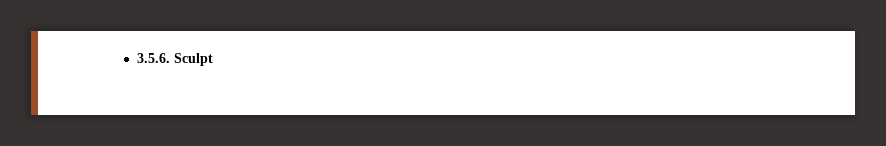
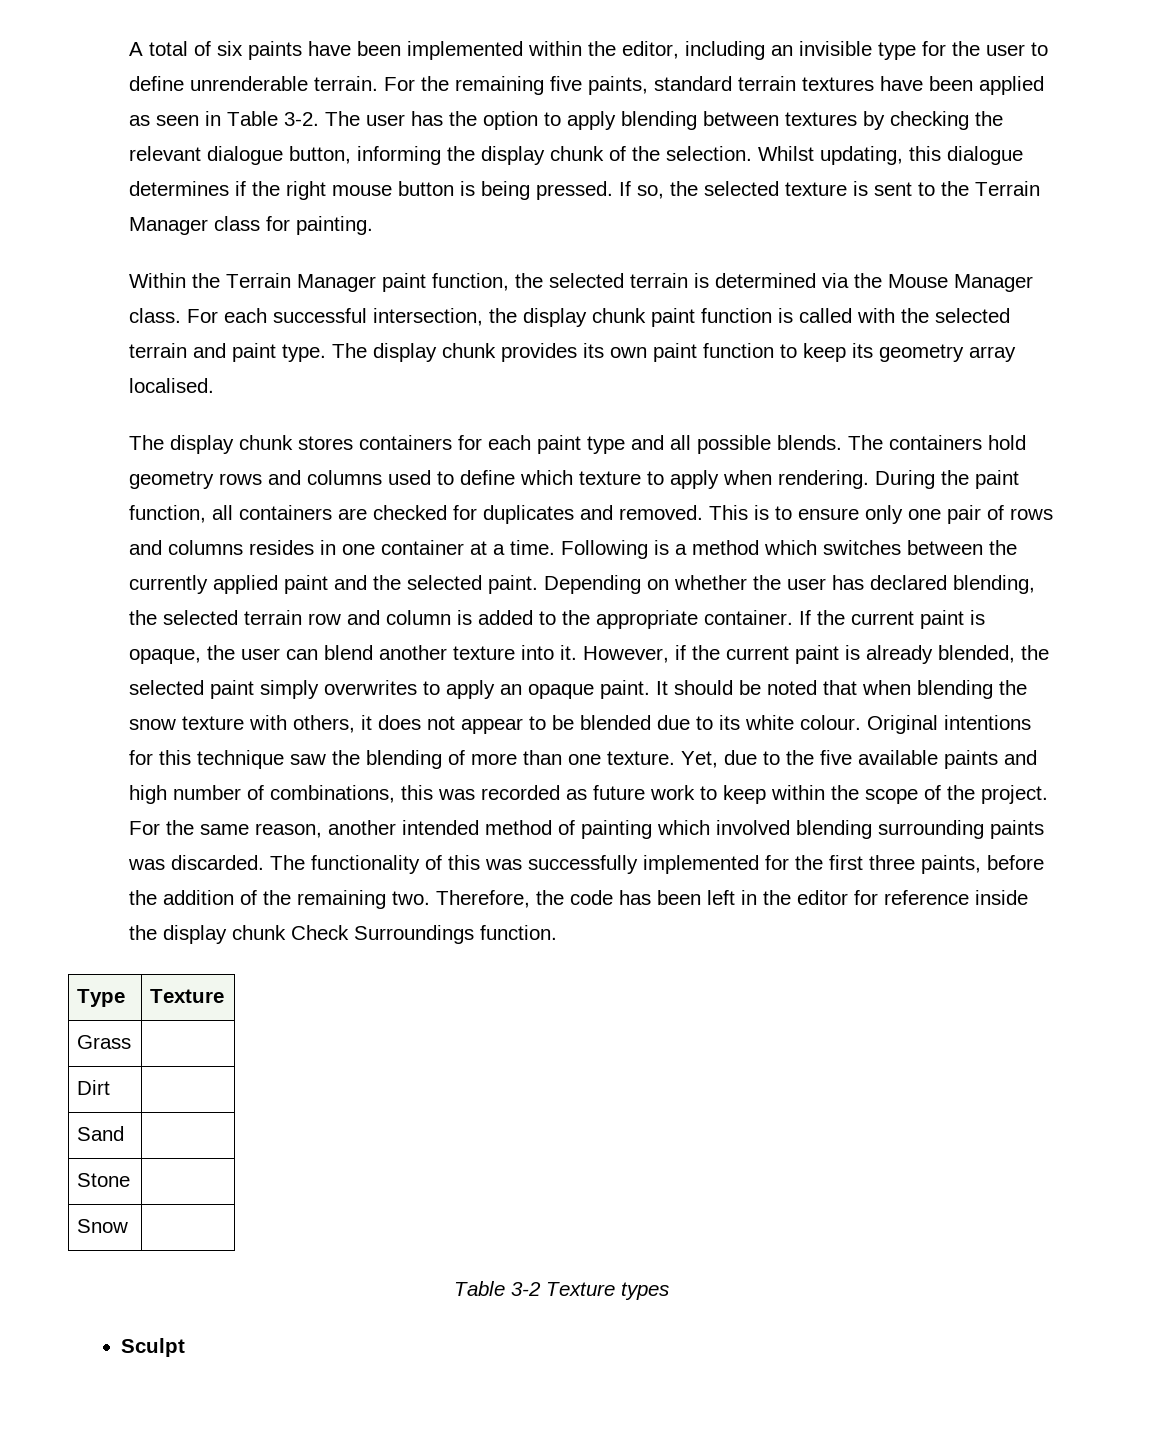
[137,53,171,63] 3.5.6. -> [129,41,1049,60] [129,76,1045,95] [129,111,1004,130] [129,146,1024,165] [129,181,1041,200] [129,216,374,235] [129,273,1034,292] [129,308,1011,327] [129,343,1017,362] [129,378,215,393] [129,435,1027,454] [129,470,1020,489] [129,505,1054,524] [129,540,1018,559] [129,575,1036,594] [129,610,986,629] [129,645,1050,664] [129,680,1028,699] [129,715,1032,734] [129,750,1038,769] [129,785,1049,804] [129,820,1045,839] [128,855,1045,874] [129,890,1029,909] [129,925,558,944] [77,989,126,1007] [150,989,225,1003] [77,1035,132,1049] [77,1080,111,1095] [77,1126,125,1141] [77,1173,131,1187] [77,1219,129,1233] [454,1281,669,1300] A total of six paints have been implemented within the editor, including an invisible type for the user to define unrenderable terrain. For the remaining five paints, standard terrain textures have been applied as seen in Table 3-2. The user has the option to apply blending between textures by checking the relevant dialogue button, informing the display chunk of the selection. Whilst updating, this dialogue determines if the right mouse button is being pressed. If so, the selected texture is sent to the Terrain Manager class for painting. // Within the Terrain Manager paint function, the selected terrain is determined via the Mouse Manager class. For each successful intersection, the display chunk paint function is called with the selected terrain and paint type. The display chunk provides its own paint function to keep its geometry array localised. // The display chunk stores containers for each paint type and all possible blends. The containers hold geometry rows and columns used to define which texture to apply when rendering. During the paint function, all containers are checked for duplicates and removed. This is to ensure only one pair of rows and columns resides in one container at a time. Following is a method which switches between the currently applied paint and the selected paint. Depending on whether the user has declared blending, the selected terrain row and column is added to the appropriate container. If the current paint is opaque, the user can blend another texture into it. However, if the current paint is already blended, the selected paint simply overwrites to apply an opaque paint. It should be noted that when blending the snow texture with others, it does not appear to be blended due to its white colour. Original intentions for this technique saw the blending of more than one texture. Yet, due to the five available paints and high number of combinations, this was recorded as future work to keep within the scope of the project. For the same reason, another intended method of painting which involved blending surrounding paints was discarded. The functionality of this was successfully implemented for the first three paints, before the addition of the remaining two. Therefore, the code has been left in the editor for reference inside the display chunk Check Surroundings function. // Type | Texture // Grass | // Dirt | // Sand | // Stone | // Snow | // Table 3-2 Texture types //

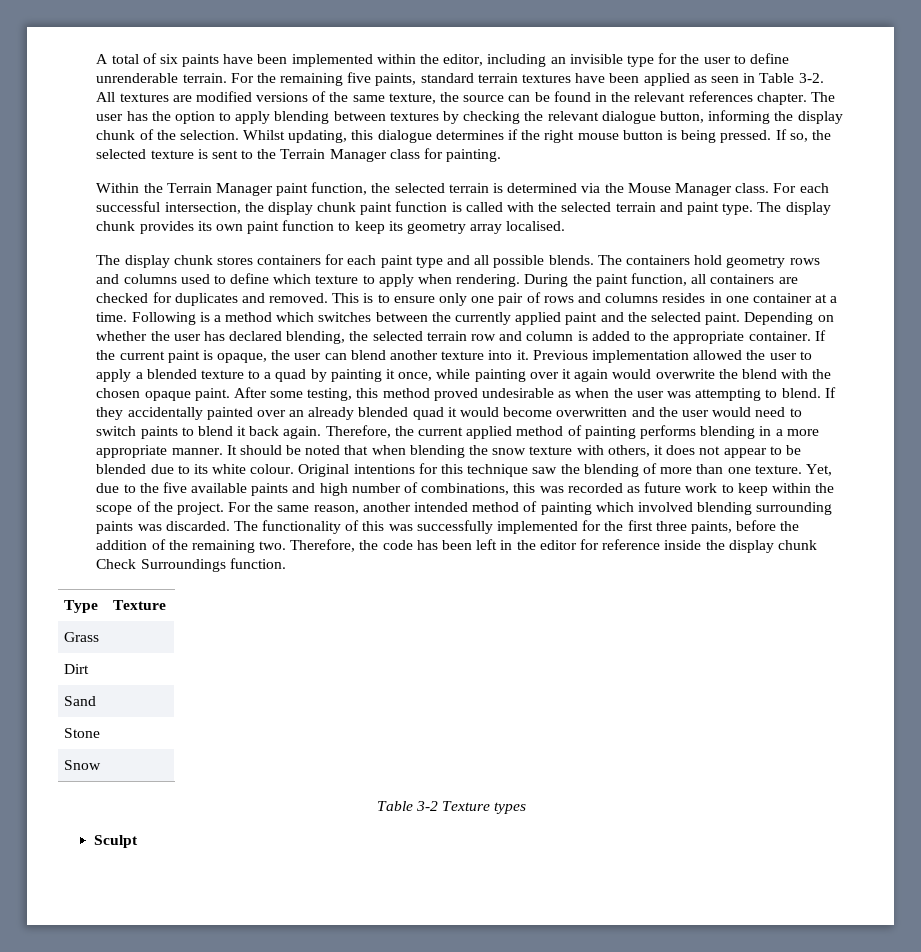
(320, 119) none -> [96,91,807,105] All textures are modified versions of the same texture, the source can be found in the relevant references chapter.
[583,645,1050,664] [129,680,651,699] However, if the current paint is already blended, the selected paint simply overwrites to apply an opaque paint. -> [532,350,812,363] [96,369,832,382] [96,387,836,401] [96,407,802,420] [96,425,819,439] [96,445,223,458] Previous implementation allowed the user to apply a blended texture to a quad by painting it once, while painting over it again would overwrite the blend with the chosen opaque paint. After some testing, this method proved undesirable as when the user was attempting to blend. If they accidentally painted over an already blended quad it would become overwritten and the user would need to switch paints to blend it back again. Therefore, the current applied method of painting performs blending in a more appropriate manner.

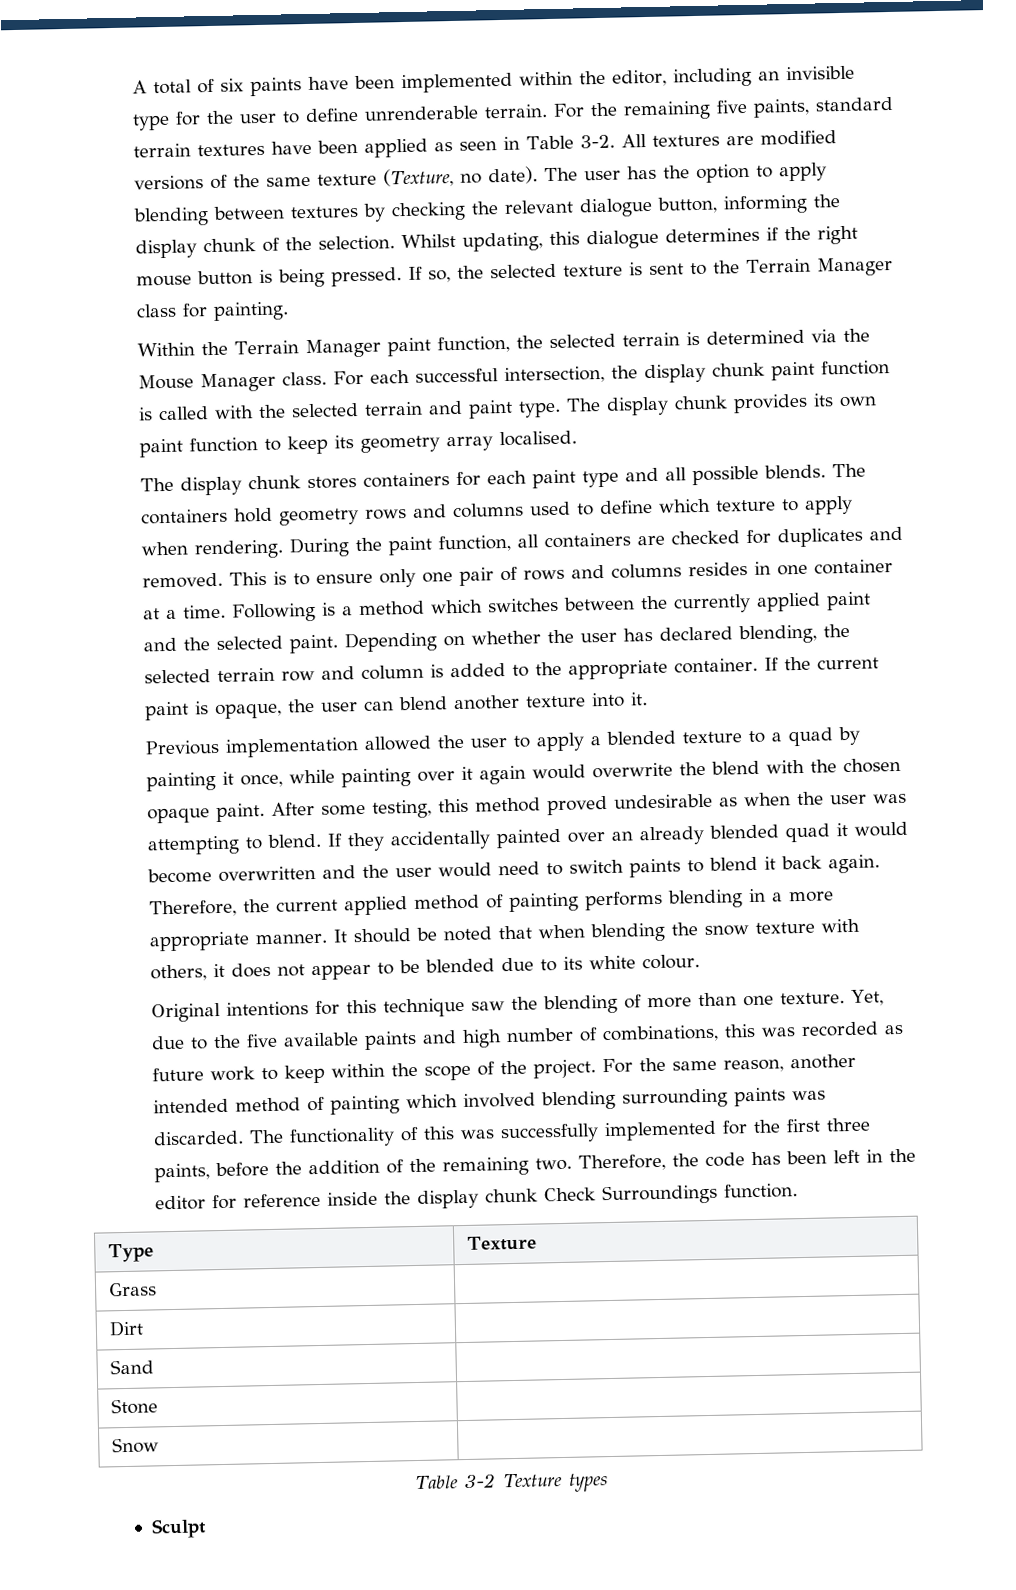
[388,91,807,105] texture, the source can be found in the relevant references chapter. -> [317,166,539,188] texture (Texture, no date).
(529, 355) none -> (649, 699) //
(295, 469) none -> (701, 962) //

